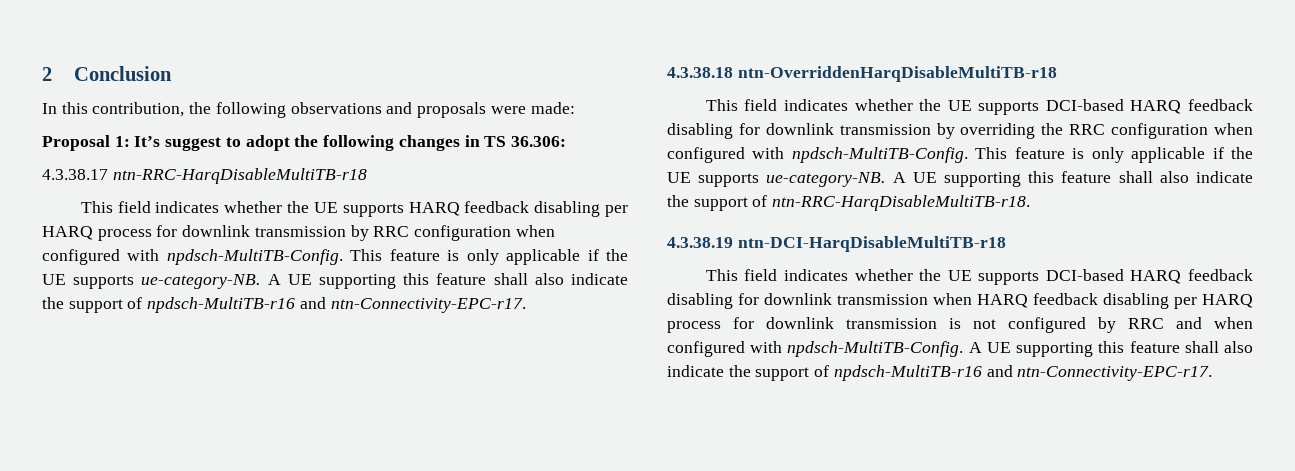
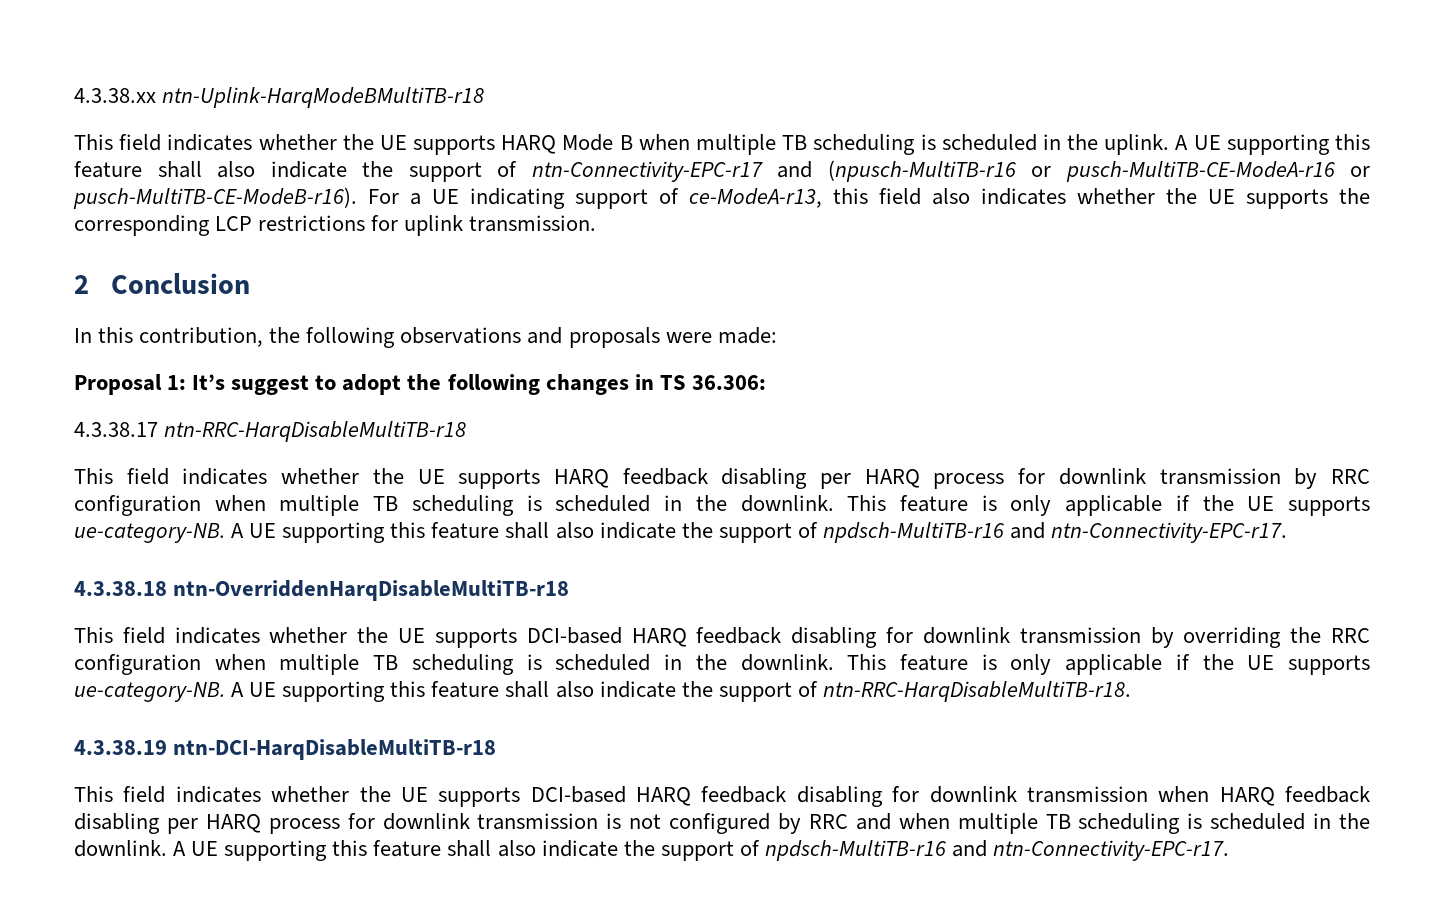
(42, 74) none -> [74,87,485,108] [74,134,1370,155] [74,160,1370,182] [73,187,1370,209] [74,215,597,236] 4.3.38.xx ntn-Uplink-HarqModeBMultiTB-r18 // This field indicates whether the UE supports HARQ Mode B when multiple TB scheduling is scheduled in the uplink. A UE supporting this feature shall also indicate the support of ntn-Connectivity-EPC-r17 and (npusch-MultiTB-r16 or pusch-MultiTB-CE-ModeA-r16 or pusch-MultiTB-CE-ModeB-r16). For a UE indicating support of ce-ModeA-r13, this field also indicates whether the UE supports the corresponding LCP restrictions for uplink transmission. //
[42,249,343,265] configured with npdsch-MultiTB-Config. -> [279,495,834,516] multiple TB scheduling is scheduled in the downlink.
[667,147,968,163] configured with npdsch-MultiTB-Config. -> [279,654,834,675] multiple TB scheduling is scheduled in the downlink.
[667,341,964,357] configured with npdsch-MultiTB-Config. -> [957,813,1370,834] [74,840,167,857] multiple TB scheduling is scheduled in the downlink.

